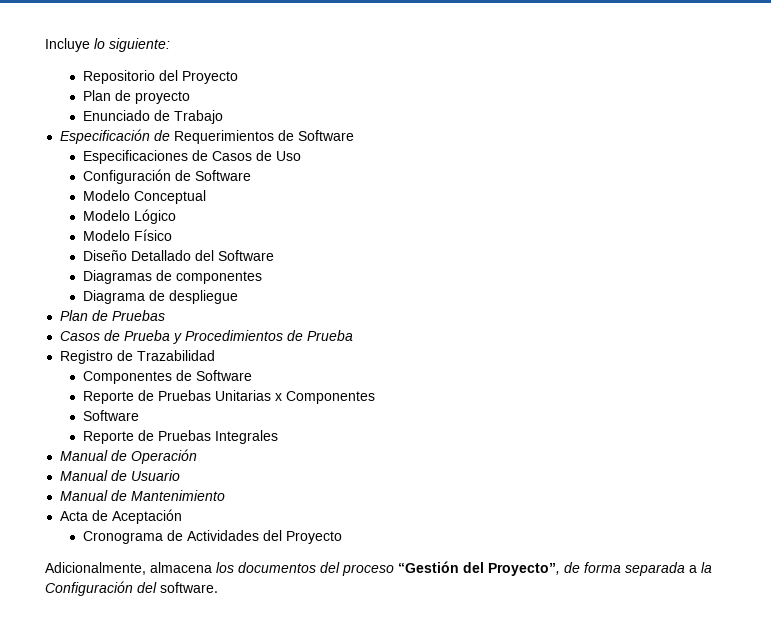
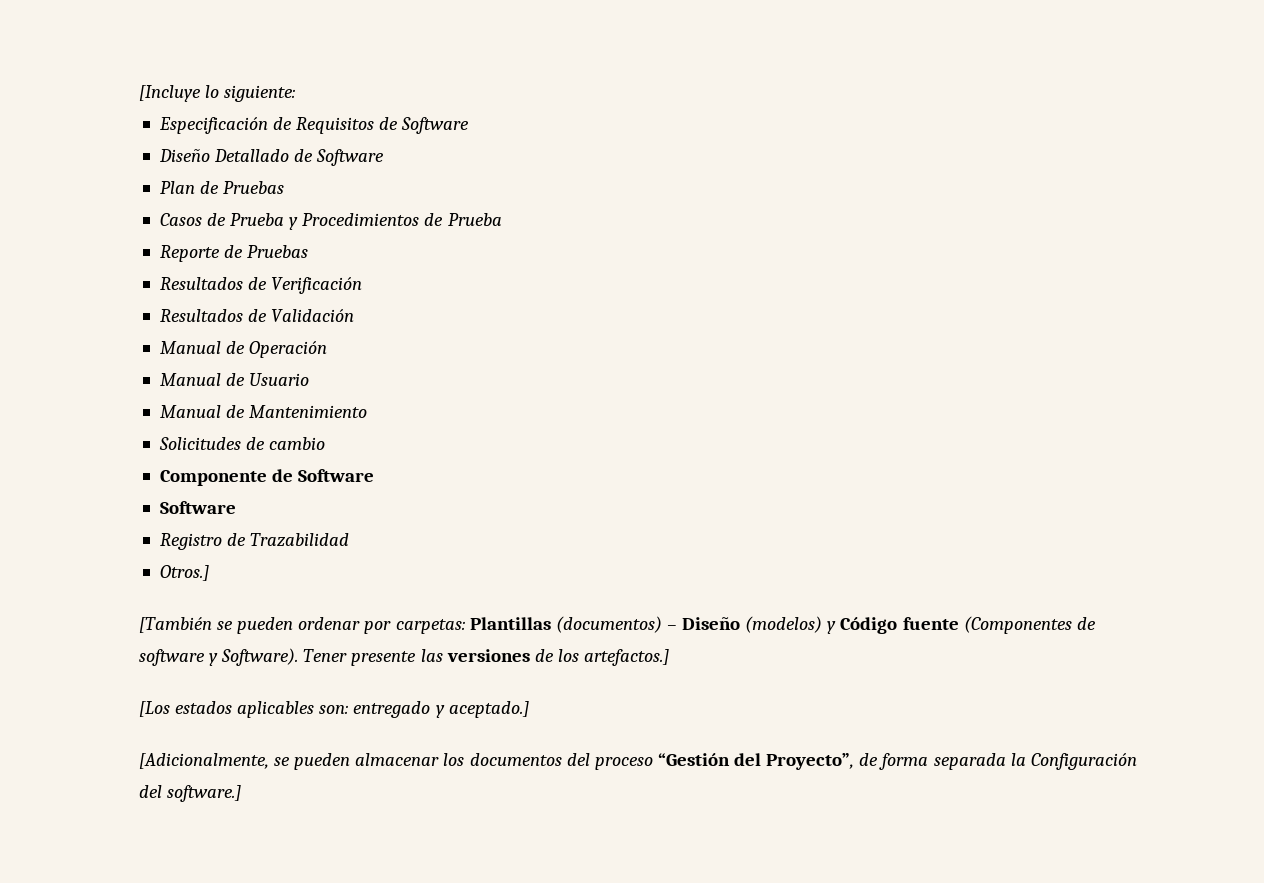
[44,38,90,52] Incluye -> [138,85,201,102] [Incluye
[82,70,238,84] [82,90,190,104] [82,110,223,124] // Repositorio del Proyecto // Plan de proyecto // Enunciado de Trabajo -> (296, 93) none
[174,130,355,144] [82,150,301,164] [82,169,251,184] [82,190,206,204] [82,209,176,224] [82,229,172,241] [82,250,274,261] [82,270,262,284] [82,290,238,304] Requerimientos de Software // Especificaciones de Casos de Uso // Configuración de Software // Modelo Conceptual // Modelo Lógico // Modelo Físico // Diseño Detallado del Software // Diagramas de componentes // Diagrama de despliegue -> [296,117,470,134] [158,148,385,166] Requisitos de Software // Diseño Detallado de Software
[60,350,216,364] [82,370,252,384] [82,390,375,404] [82,410,139,421] [82,430,278,444] Registro de Trazabilidad // Componentes de Software // Reporte de Pruebas Unitarias x Componentes // Software // Reporte de Pruebas Integrales -> [159,245,309,262] [159,277,363,294] [159,309,355,322] Reporte de Pruebas // Resultados de Verificación // Resultados de Validación
[60,509,183,524] [82,530,342,544] [44,562,212,575] Acta de Aceptación // Cronograma de Actividades del Proyecto // Adicionalmente, almacena -> [158,437,326,450] [159,469,375,486] [159,501,236,514] [159,533,350,550] [159,565,209,581] [138,616,1096,634] [138,648,670,666] [138,701,529,718] [138,753,440,770] Solicitudes de cambio // Componente de Software // Software // Registro de Trazabilidad // Otros.] // [También se pueden ordenar por carpetas: Plantillas (documentos) – Diseño (modelos) y Código fuente (Componentes de software y Software). Tener presente las versiones de los artefactos.] // [Los estados aplicables son: entregado y aceptado.] // [Adicionalmente, se pueden almacenar
[688,565,697,573] a -> (1006, 761) none
[159,582,218,593] software. -> [166,785,241,802] software.]

